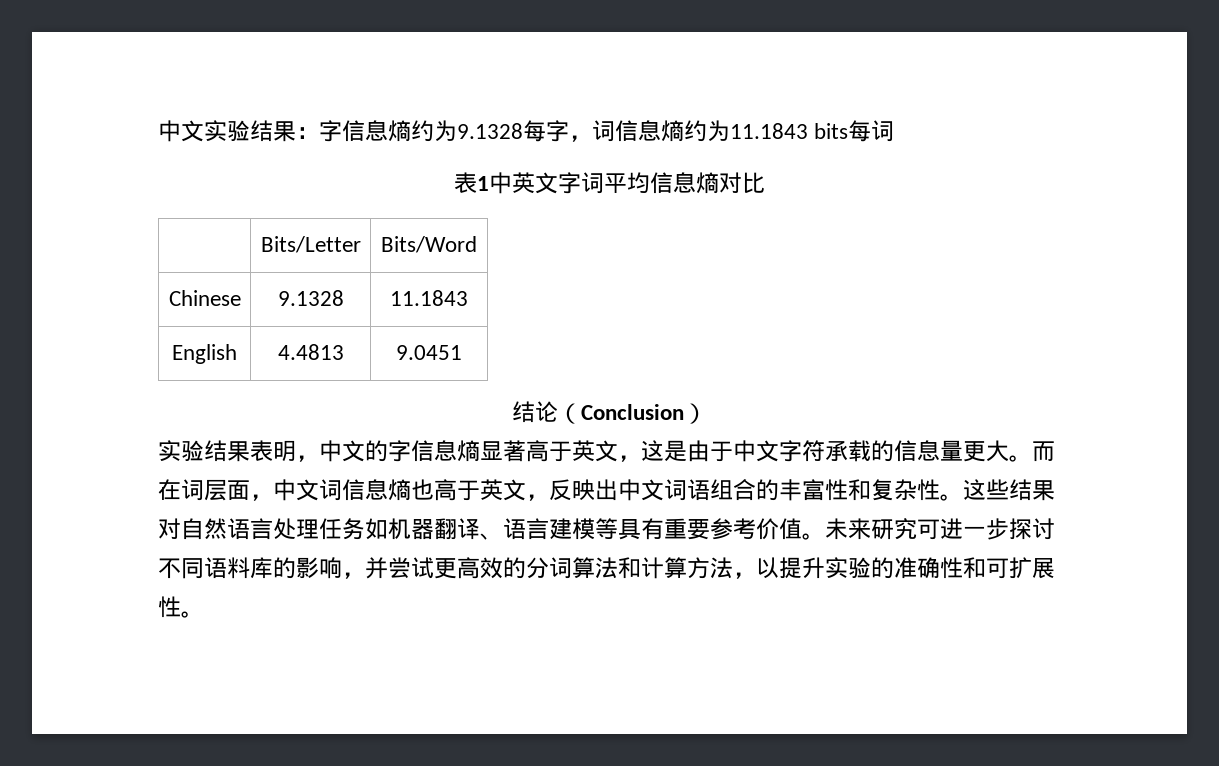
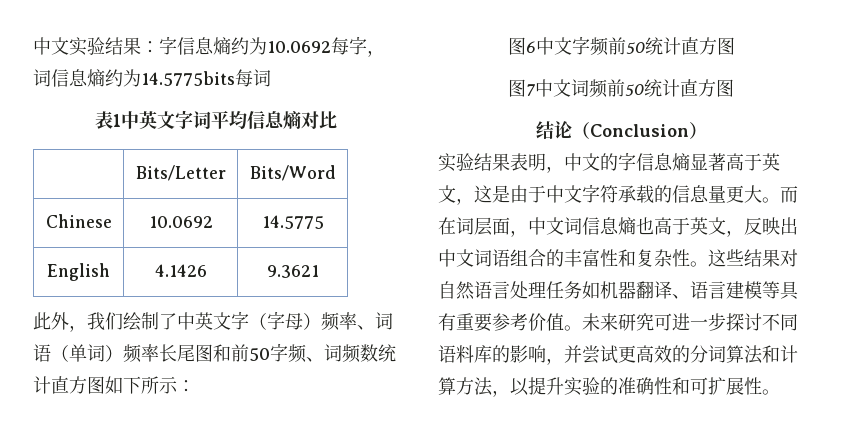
[457,123,523,139] 9.1328 -> [267,41,331,53] 10.0692
[730,123,849,139] 11.1843 bits -> [141,71,235,86] 14.5775bits
[277,290,344,306] [390,290,468,306] 9.1328 | 11.1843 -> [148,216,213,228] [261,215,324,229] 10.0692 | 14.5775
[277,344,344,360] [396,345,462,360] 4.4813 | 9.0451 -> [154,264,207,277] [266,265,319,278] [33,311,393,332] [33,343,396,363] [33,376,195,394] [507,36,735,56] [508,79,734,98] 4.1426 | 9.3621 // 此外，我们绘制了中英文字（字母）频率、词语（单词）频率长尾图和前50字频、词频数统计直方图如下所示： // 图6中文字频前50统计直方图 // 图7中文词频前50统计直方图

